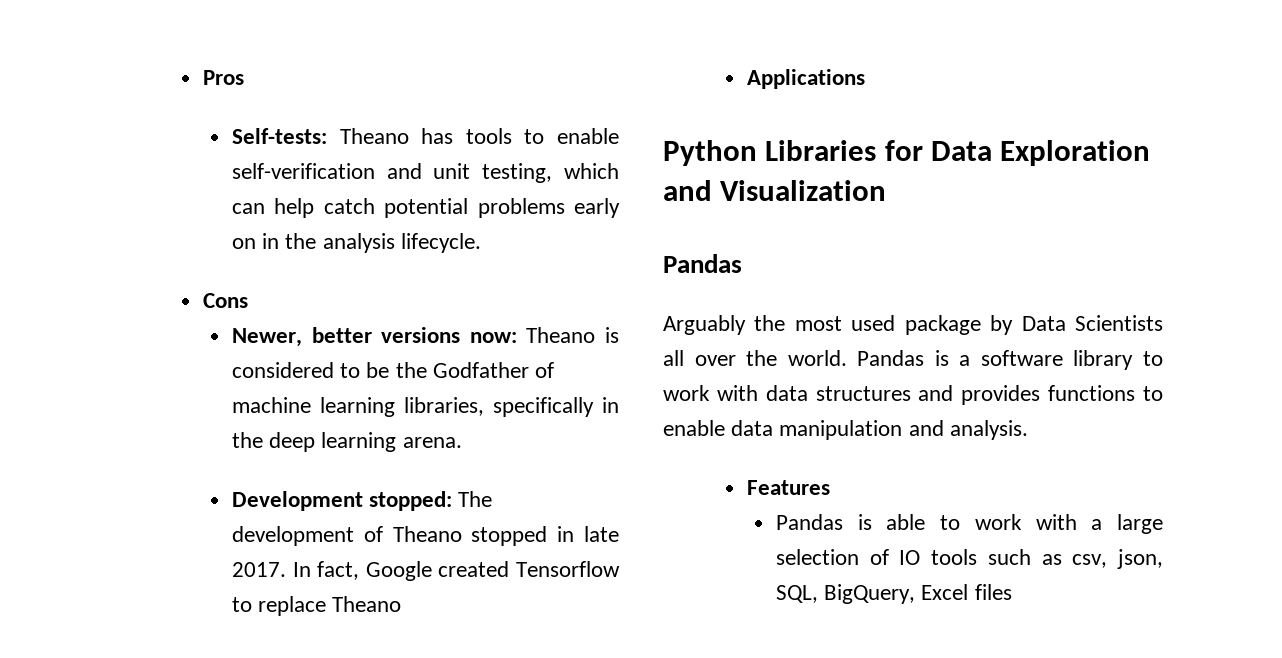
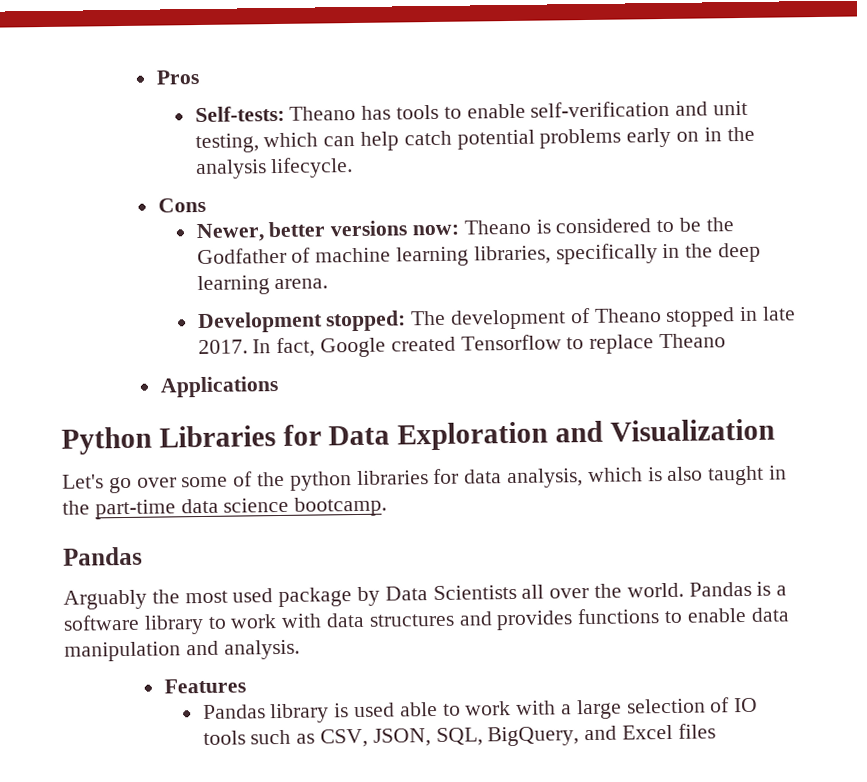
(887, 190) none -> [62,465,788,494] [62,496,388,520] // Let's go over some of the python libraries for data analysis, which is also taught in the part-time data science bootcamp.
[857,514,872,530] is -> [270,702,395,724] library is used
[1072,549,1163,569] csv, json, -> [319,728,431,748] CSV, JSON,
(916, 594) none -> [584,725,618,741] and

